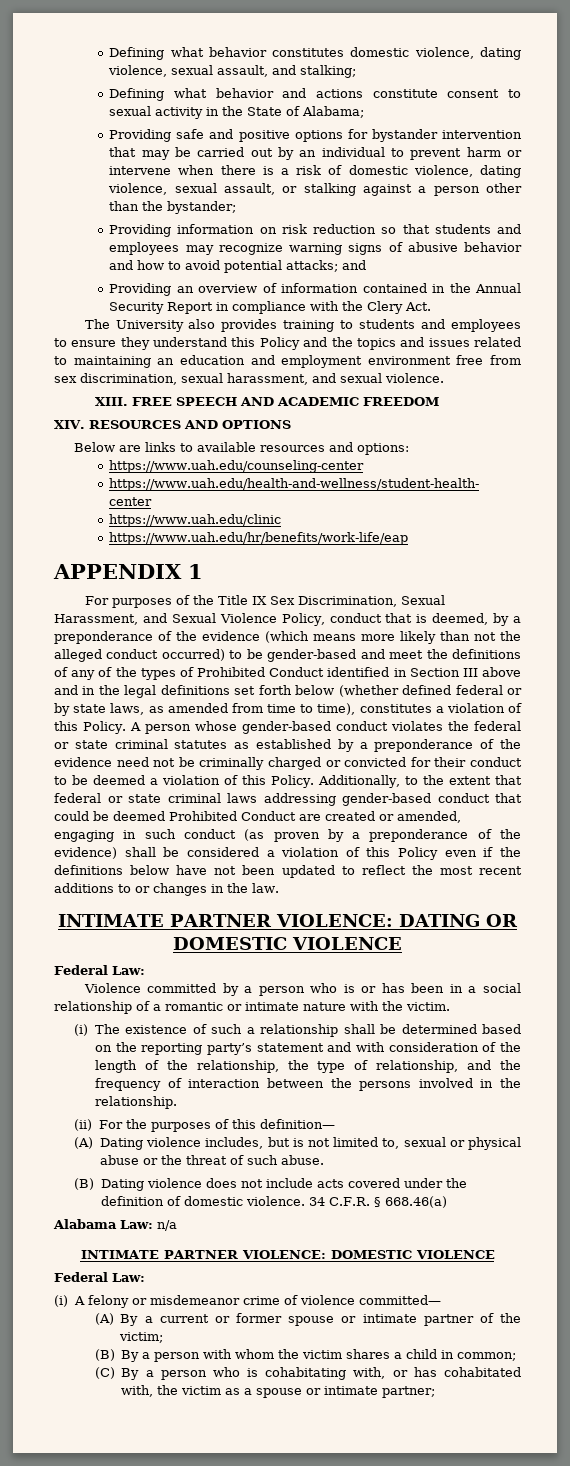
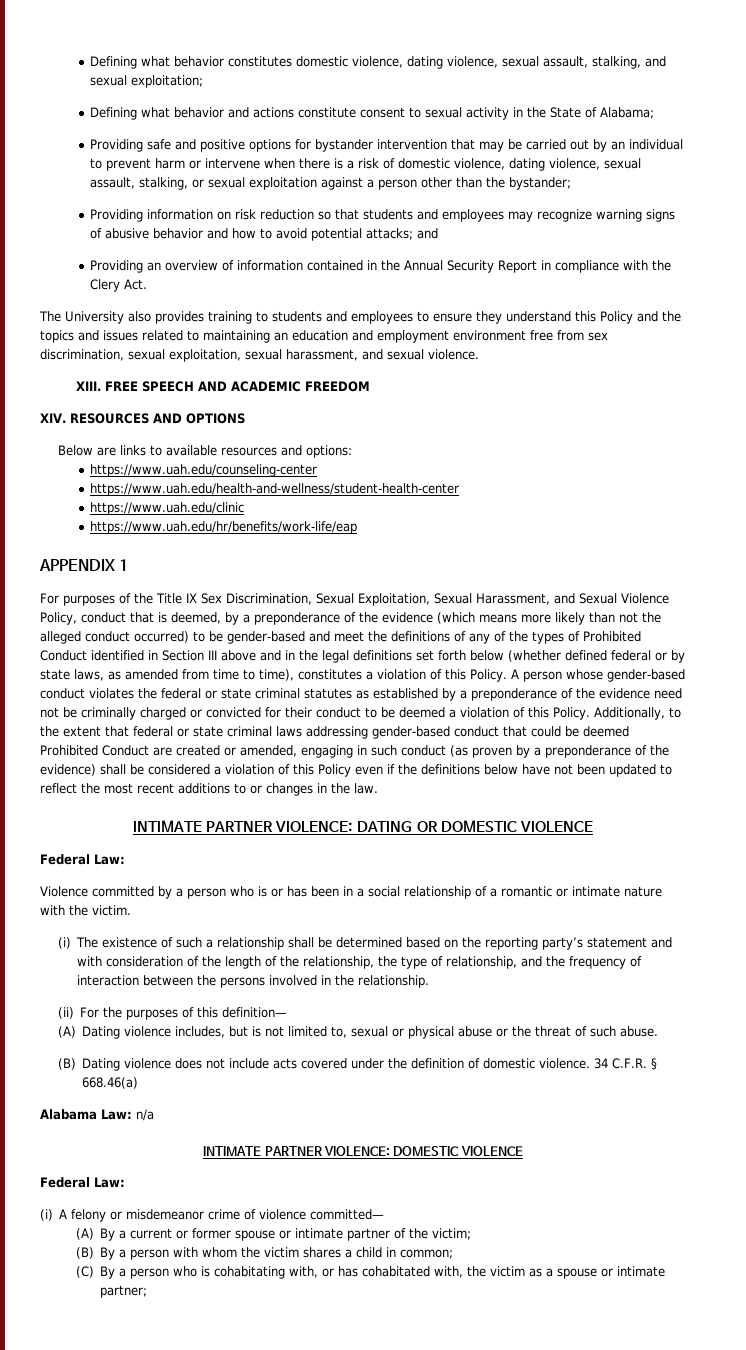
[272,65,357,78] and stalking; -> [591,56,666,69] [89,75,203,88] stalking, and sexual exploitation;
[282,183,356,196] or stalking -> [138,177,317,190] stalking, or sexual exploitation
(223, 378) none -> [169,349,282,362] exploitation, sexual
(445, 600) none -> [358,593,472,606] Exploitation, Sexual

